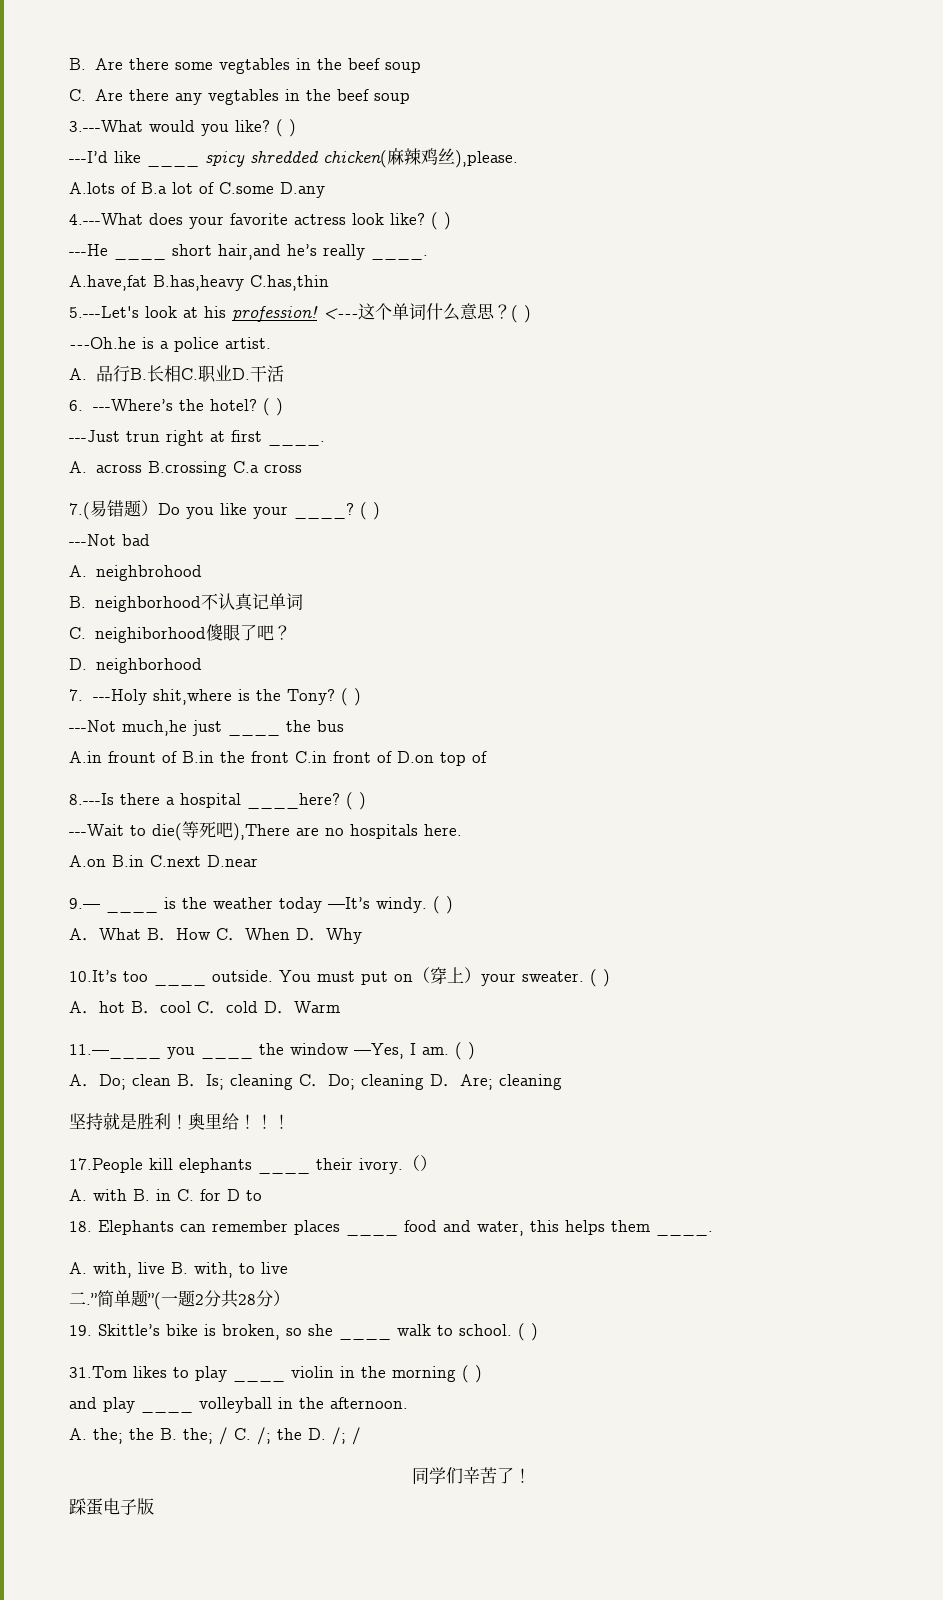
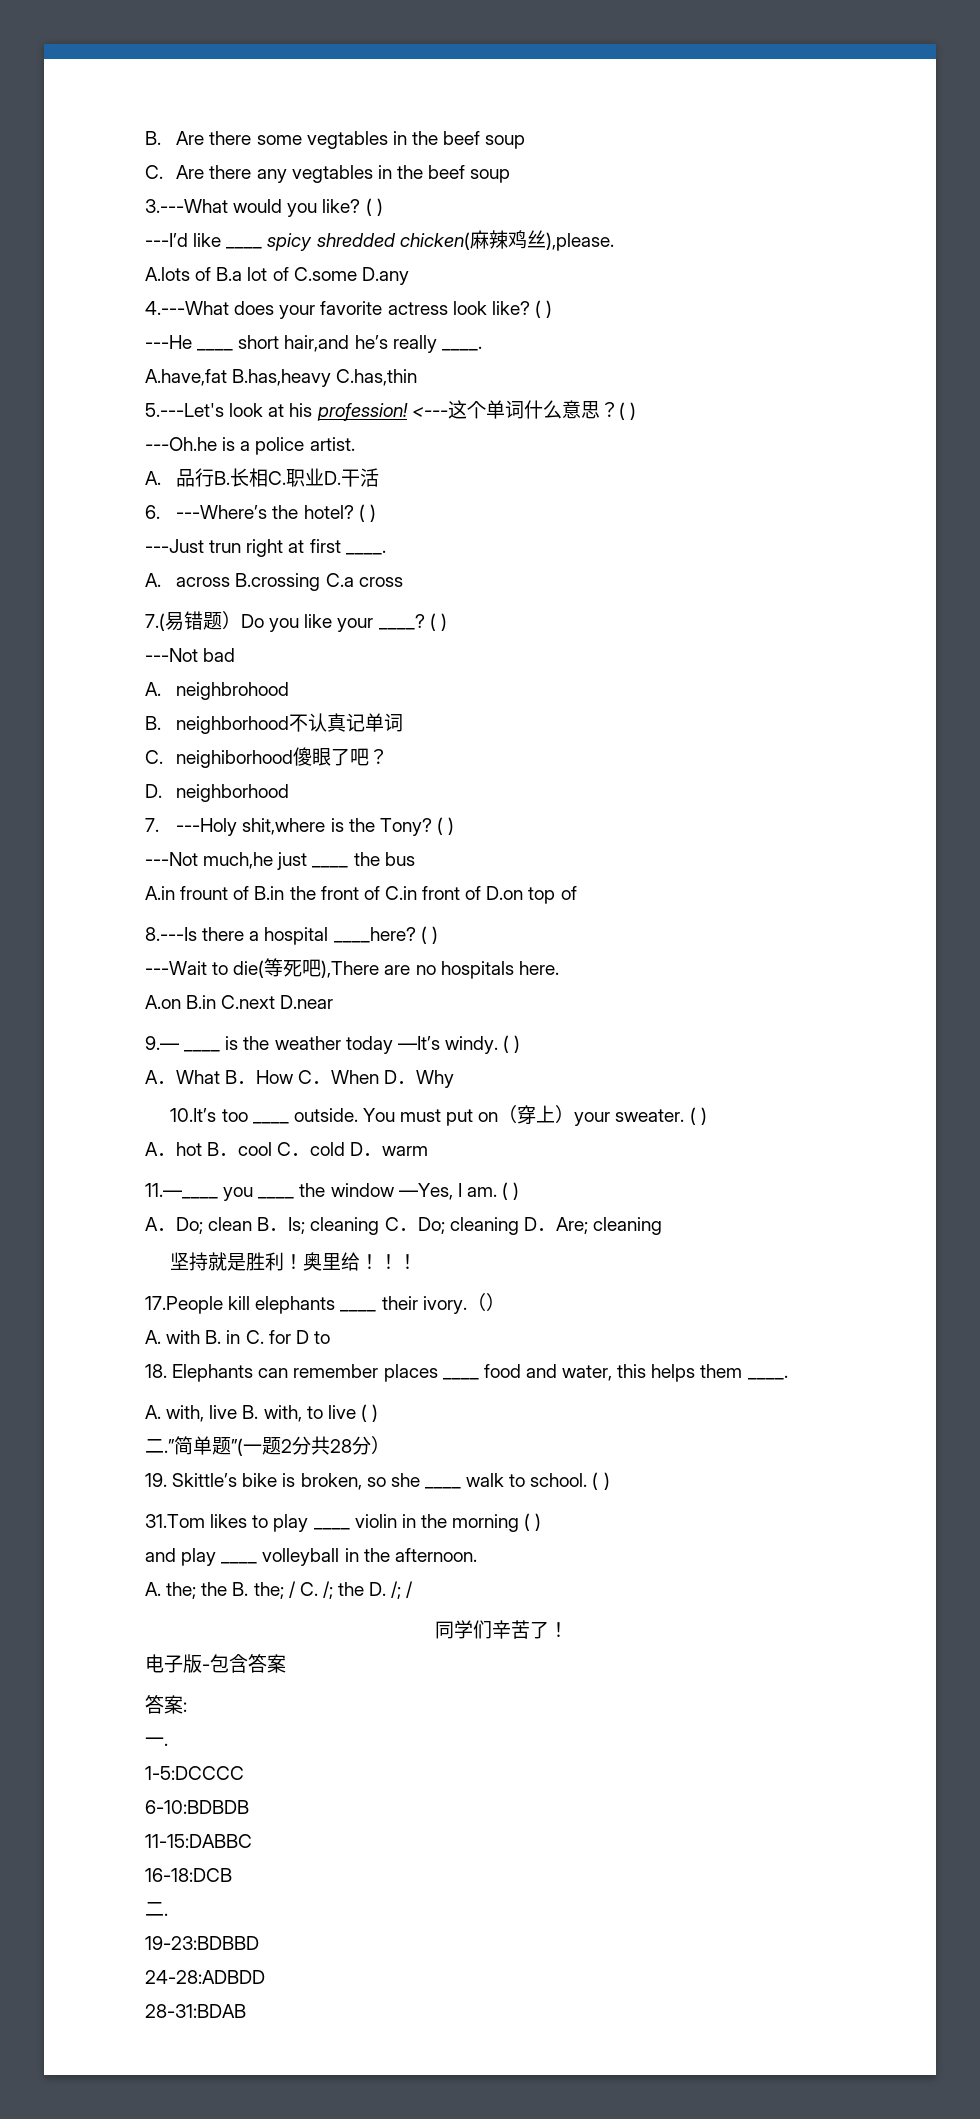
(289, 757) none -> [363,886,380,900] of
[294,1001,340,1013] Warm -> [382,1146,429,1156] warm
(288, 1268) none -> [360,1404,379,1422] ( )
[69,1498,154,1516] 踩蛋电子版 -> [145,1654,286,1673] [145,1695,187,1714] [145,1737,168,1746] [145,1766,244,1780] [145,1800,249,1814] [145,1834,252,1848] [145,1868,232,1882] [145,1902,168,1916] [145,1936,259,1950] [145,1970,265,1984] [145,2004,246,2018] 电子版-包含答案 // 答案: // 一. // 1-5:DCCCC // 6-10:BDBDB // 11-15:DABBC // 16-18:DCB // 二. // 19-23:BDBBD // 24-28:ADBDD // 28-31:BDAB

